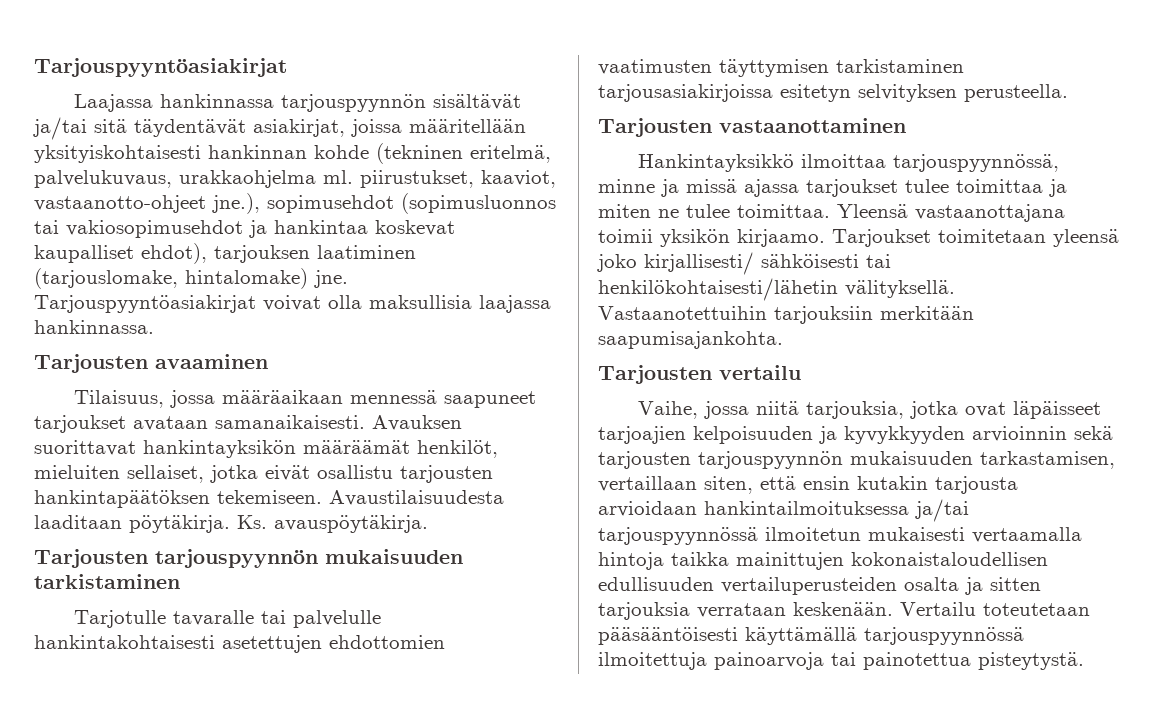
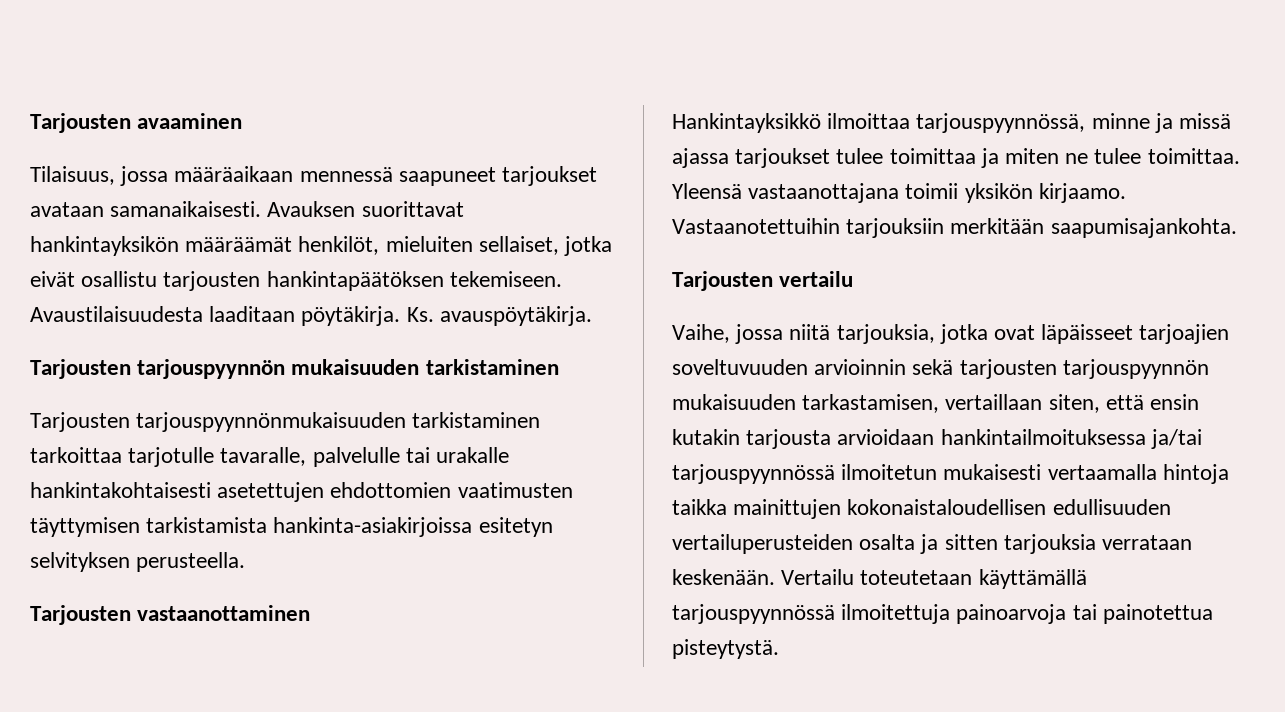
[34,58,287,77] [74,94,522,112] [33,117,526,140] [34,143,551,164] [34,170,556,188] [34,193,556,214] [34,220,455,238] [34,243,416,264] [34,268,348,289] [34,295,551,313] [34,320,154,334] Tarjouspyyntöasiakirjat // Laajassa hankinnassa tarjouspyynnön sisältävät ja/tai sitä täydentävät asiakirjat, joissa määritellään yksityiskohtaisesti hankinnan kohde (tekninen eritelmä, palvelukuvaus, urakkaohjelma ml. piirustukset, kaaviot, vastaanotto-ohjeet jne.), sopimusehdot (sopimusluonnos tai vakiosopimusehdot ja hankintaa koskevat kaupalliset ehdot), tarjouksen laatiminen (tarjouslomake, hintalomake) jne. Tarjouspyyntöasiakirjat voivat olla maksullisia laajassa hankinnassa. // -> (30, 123) none
[74,610,382,628] Tarjotulle tavaralle tai palvelulle -> [30,412,541,432] [30,447,510,467] Tarjousten tarjouspyynnönmukaisuuden tarkistaminen tarkoittaa tarjotulle tavaralle, palvelulle tai urakalle
[836,59,964,73] [598,84,773,102] tarkistaminen tarjousasiakirjoissa -> [146,517,473,537] tarkistamista hankinta-asiakirjoissa
[832,229,1119,247] [597,252,891,275] [598,278,955,301] Tarjoukset toimitetaan yleensä joko kirjallisesti/ sähköisesti tai henkilökohtaisesti/lähetin välityksellä. -> (1126, 193) none
[693,426,965,444] kelpoisuuden ja kyvykkyyden -> [672,359,808,375] soveltuvuuden
[598,627,738,645] pääsääntöisesti -> (973, 577) none

